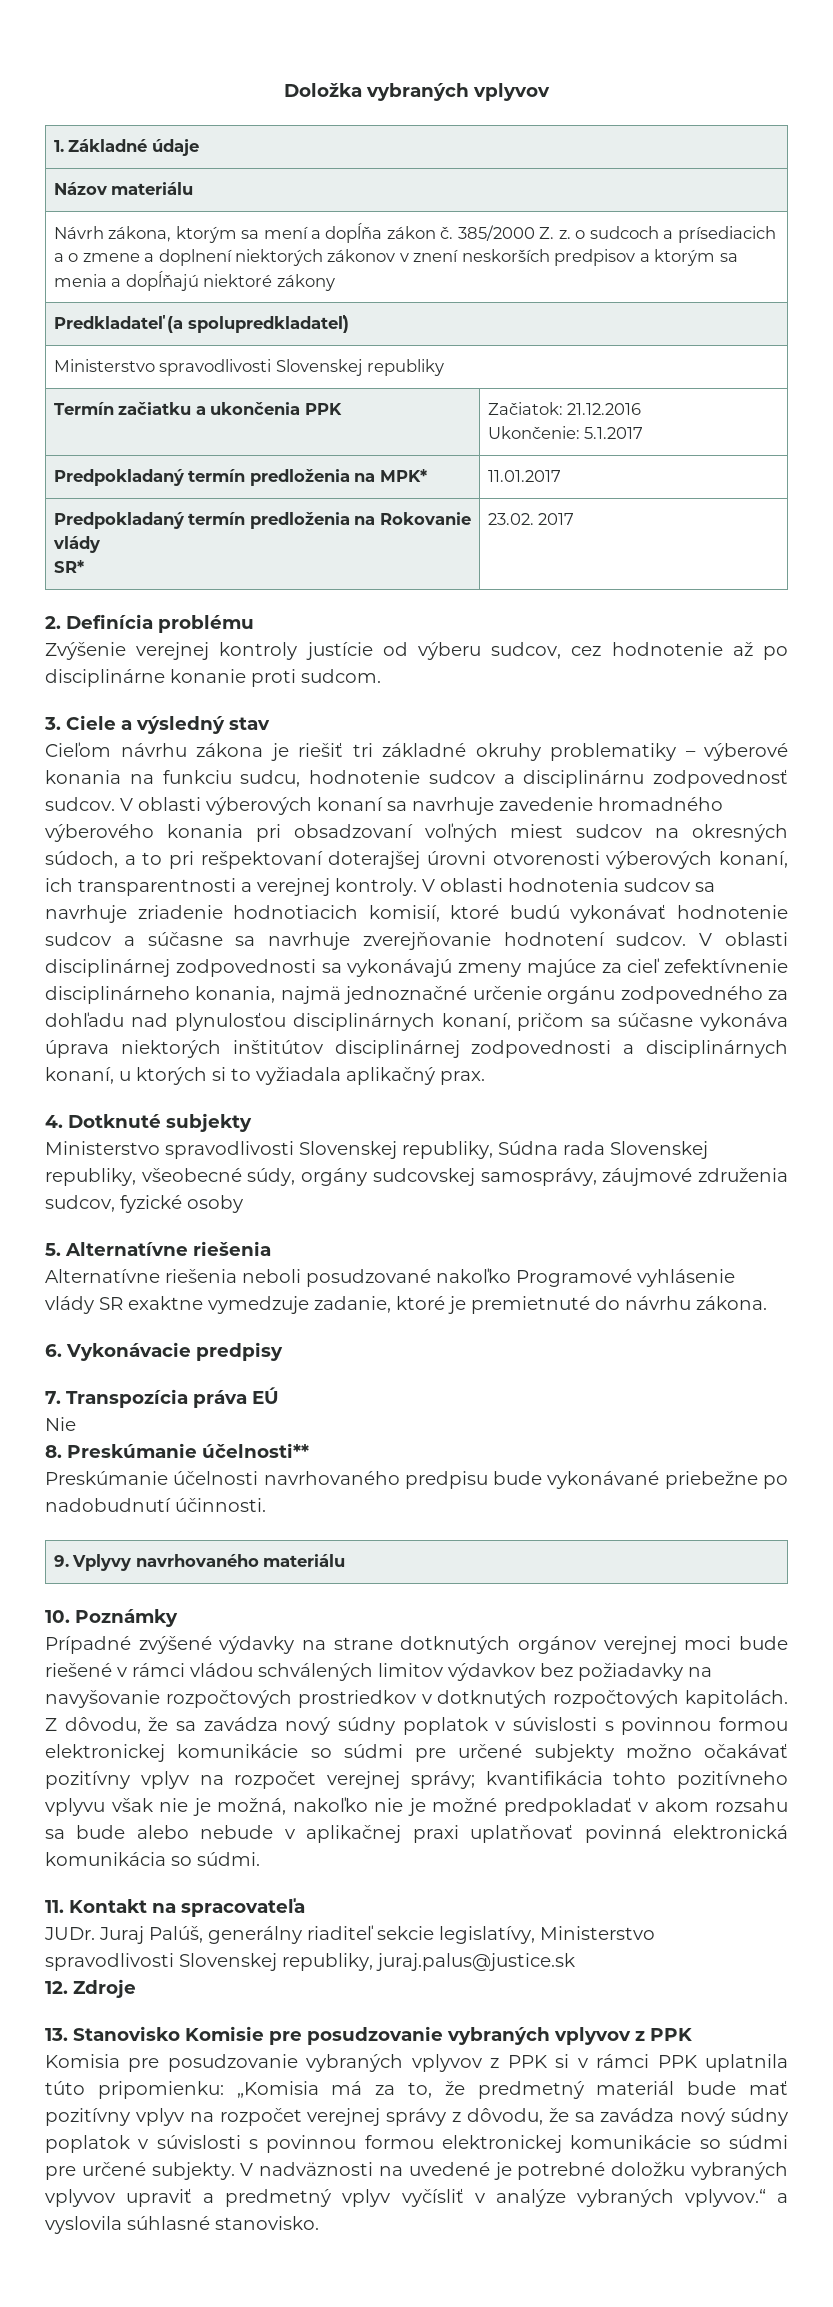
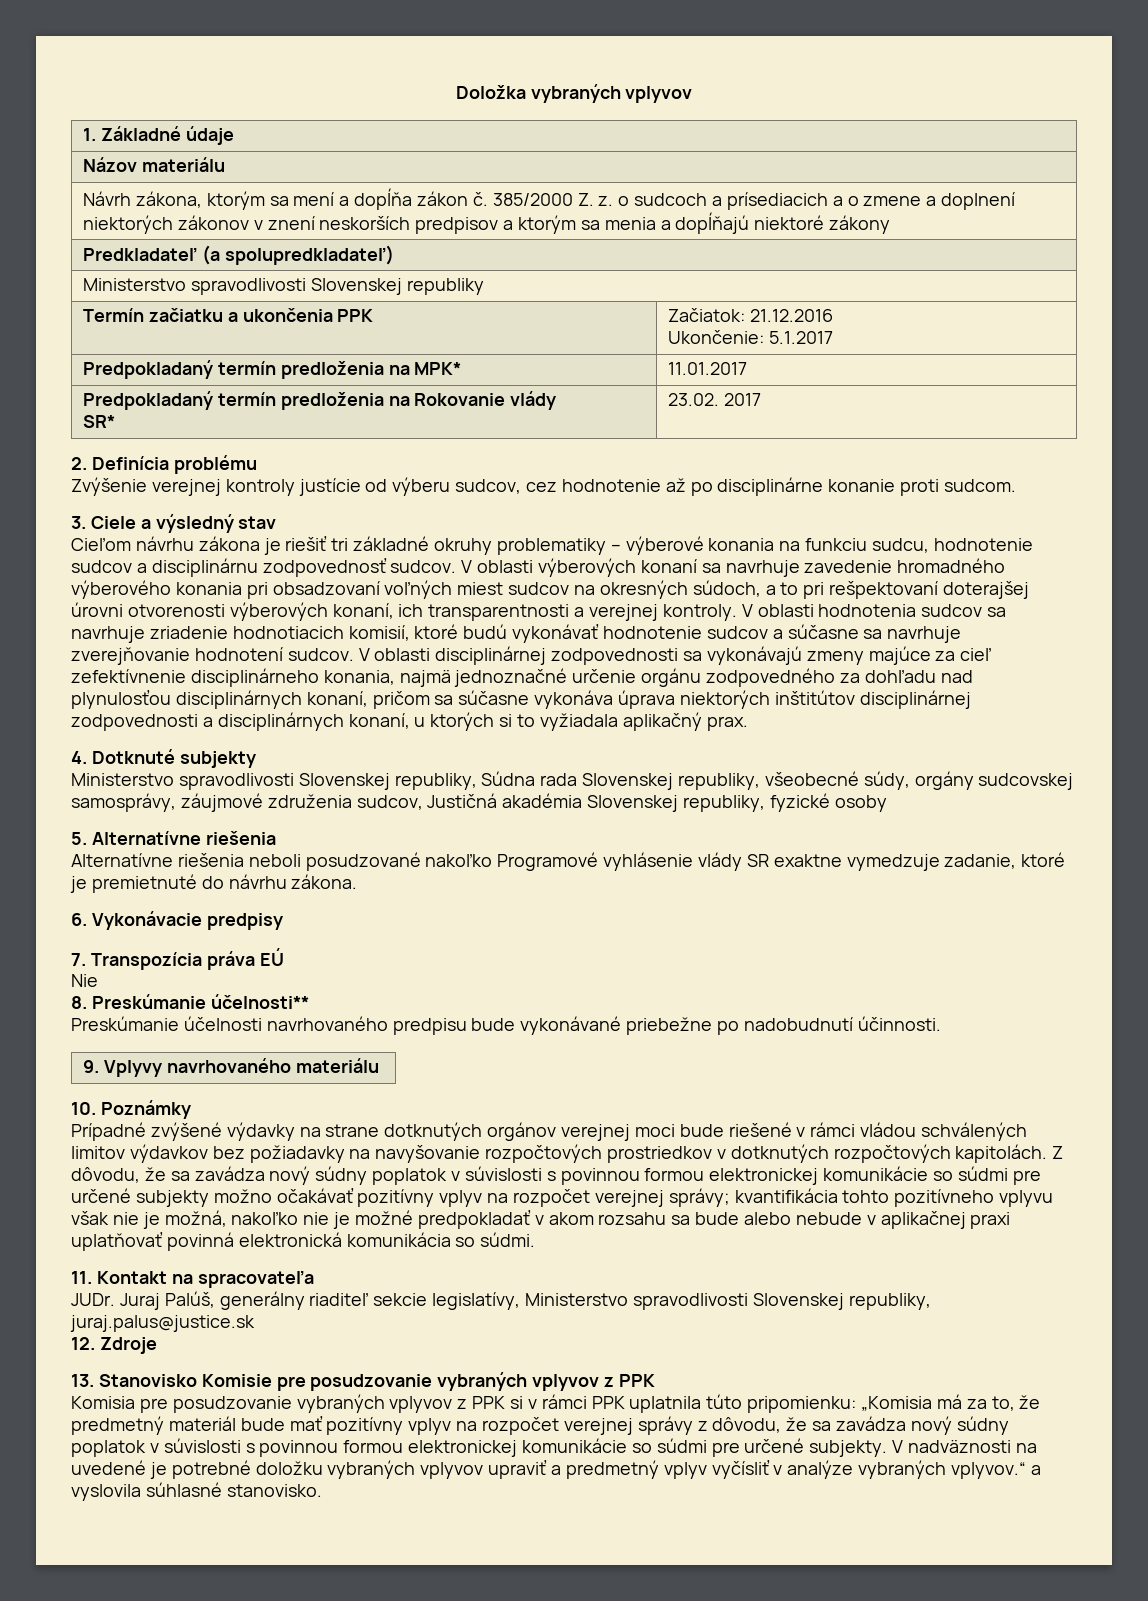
(115, 1203) none -> [427,793,766,812] Justičná akadémia Slovenskej republiky,

